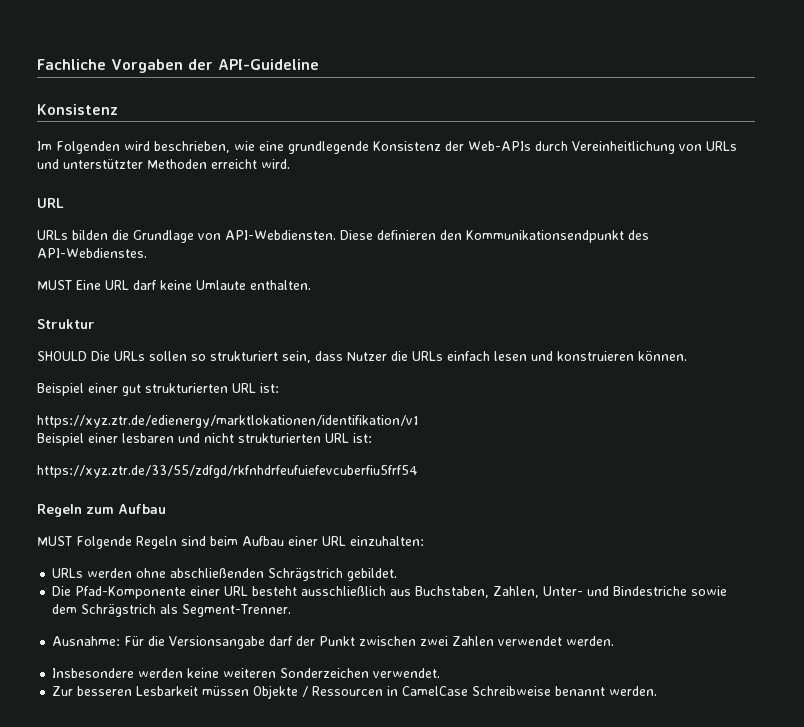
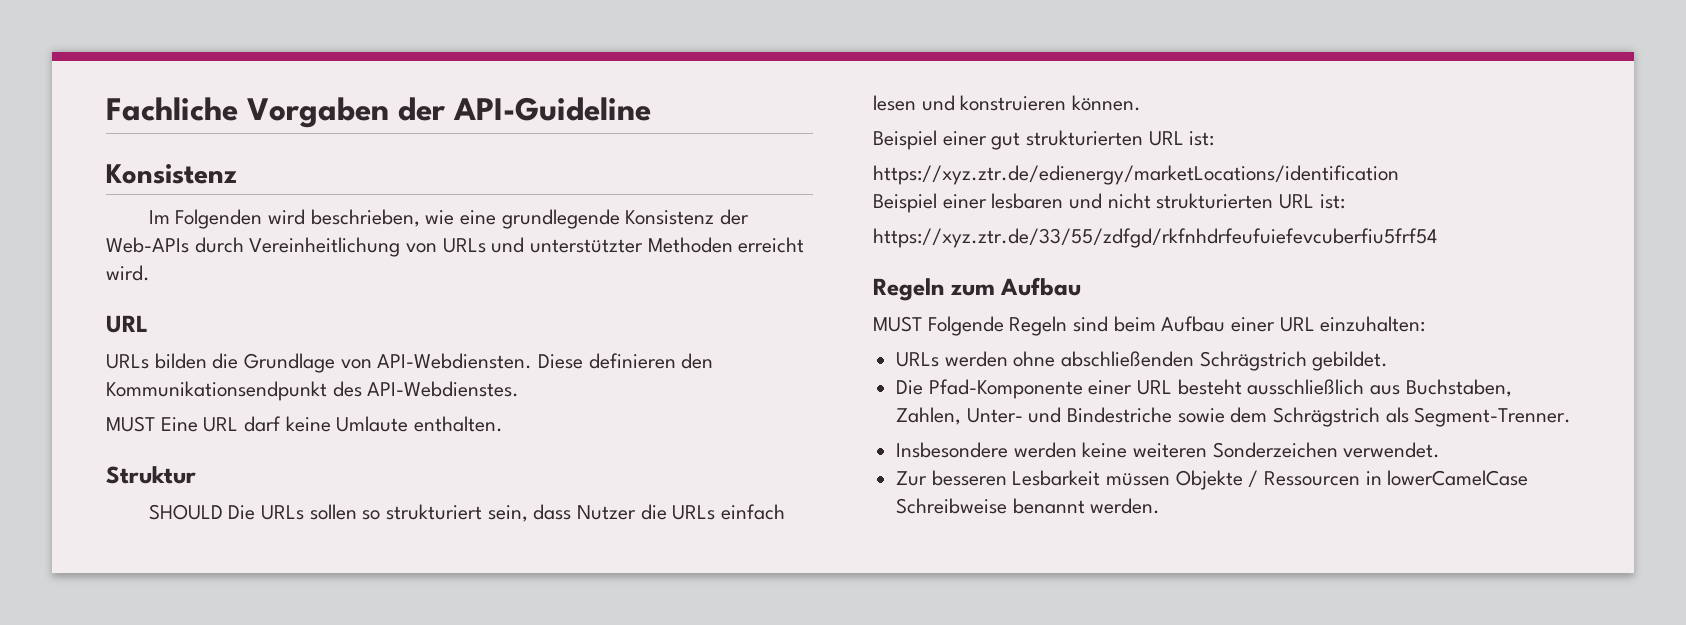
[37,415,418,428] https://xyz.ztr.de/edienergy/marktlokationen/identifikation/v1 -> [873,165,1399,185] https://xyz.ztr.de/edienergy/marketLocations/identification
[52,636,615,649] // Ausnahme: Für die Versionsangabe darf der Punkt zwischen zwei Zahlen verwendet werden. -> (1572, 417) none
[402,686,469,696] CamelCase -> [1387,470,1529,486] lowerCamelCase

